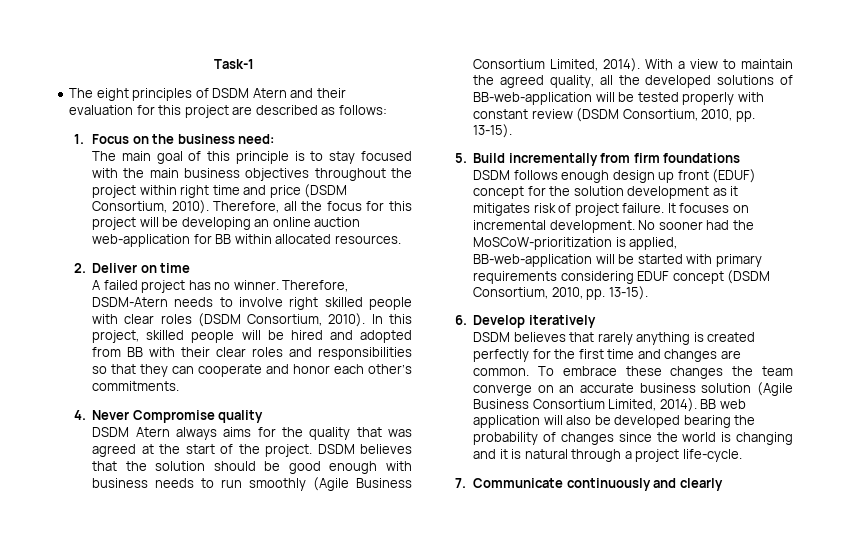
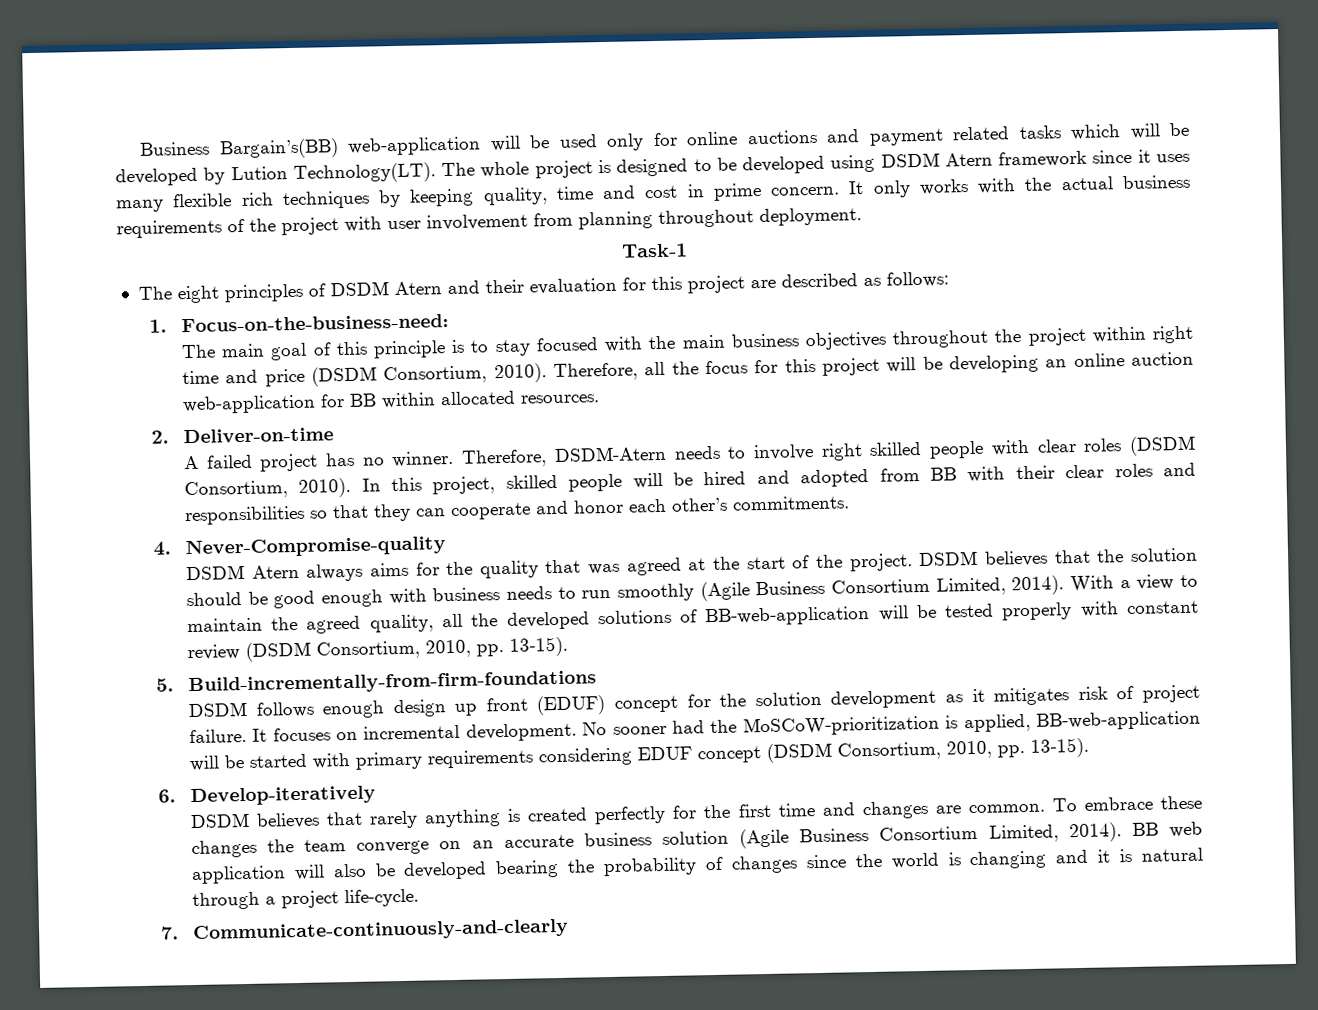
(213, 64) none -> [139,122,1190,160] [115,149,1191,187] [116,174,1192,213] [116,207,862,239] Business Bargain’s(BB) web-application will be used only for online auctions and payment related tasks which will be developed by Lution Technology(LT). The whole project is designed to be developed using DSDM Atern framework since it uses many flexible rich techniques by keeping quality, time and cost in prime concern. It only works with the actual business requirements of the project with user involvement from planning throughout deployment. //
[92,134,275,144] Focus on the business need: -> [180,314,449,333] Focus-on-the-business-need:
[92,263,191,273] Deliver on time -> [182,427,334,444] Deliver-on-time
[92,410,264,423] Never Compromise quality -> [184,536,446,559] Never-Compromise-quality
[473,153,741,166] Build incrementally from firm foundations -> [187,670,597,696] Build-incrementally-from-firm-foundations
[473,315,596,328] Develop iteratively -> [189,785,376,807] Develop-iteratively
[473,478,723,491] Communicate continuously and clearly -> [191,918,569,944] Communicate-continuously-and-clearly

